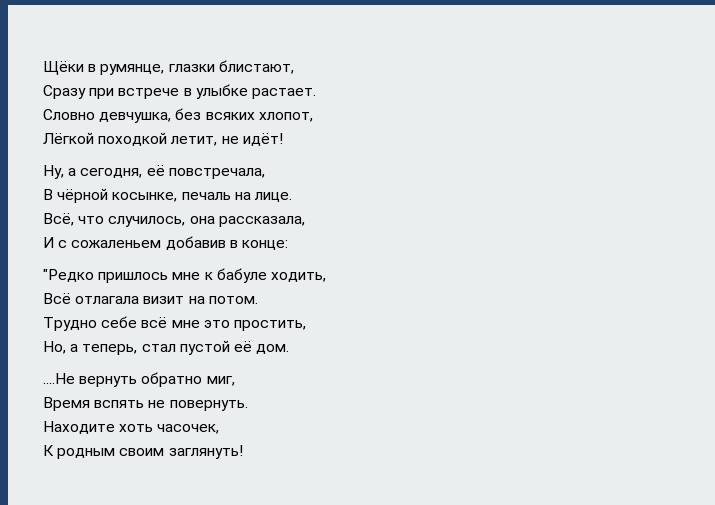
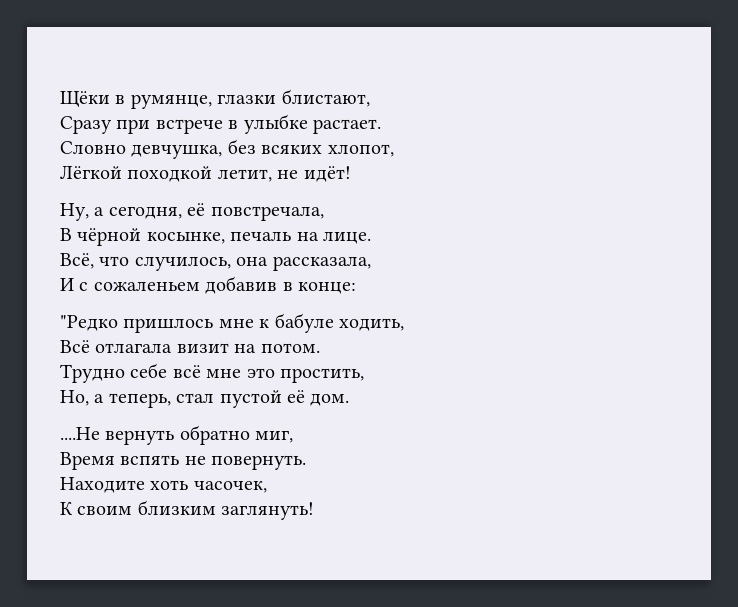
[57,448,165,459] родным своим -> [77,500,216,515] своим близким

